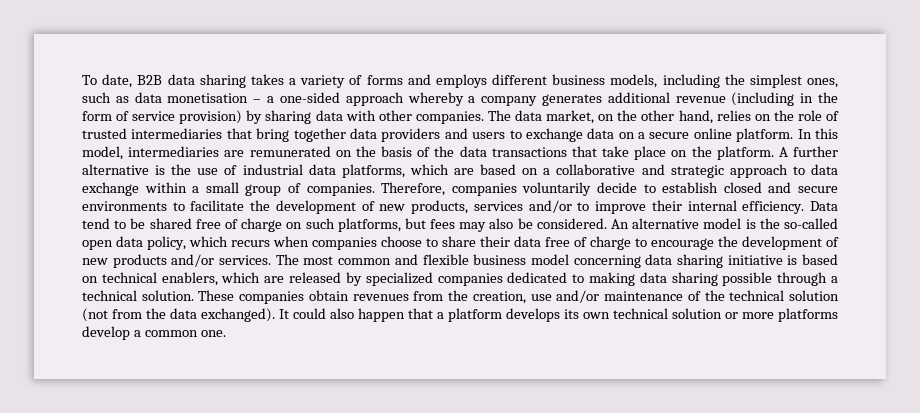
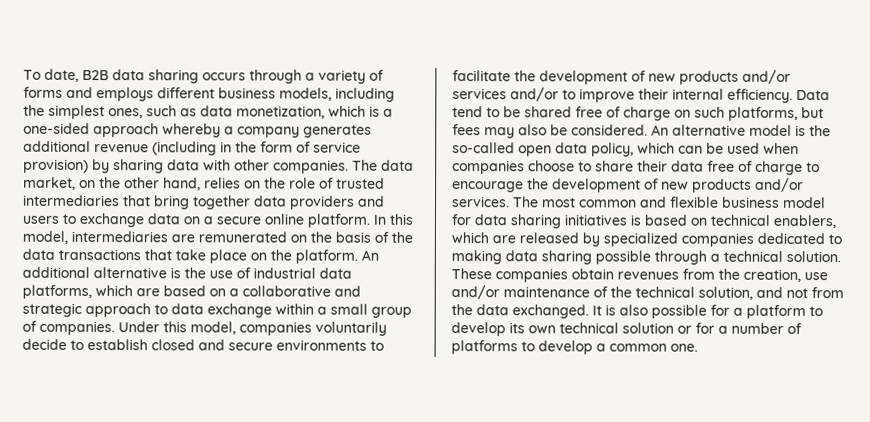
[250,74,284,85] takes -> [202,69,302,84] occurs through
[167,93,262,103] monetisation – -> [236,105,380,119] monetization, which is
[778,146,838,157] A further -> [361,249,379,261] [22,266,90,279] An additional
[381,182,446,196] Therefore, -> [118,321,236,335] Under this model,
[411,200,469,214] products, -> [679,69,791,85] products and/or
[231,240,270,247] recurs -> [678,142,760,154] can be used
[573,254,783,268] concerning data sharing initiative -> [451,214,627,229] for data sharing initiatives
[789,290,840,301] [82,308,560,322] solution (not from the data exchanged). It could also happen that a platform develops -> [698,286,844,300] [451,304,823,320] [451,322,506,337] solution, and not from the data exchanged. It is also possible for a platform to develop
[742,308,838,322] more platforms -> [695,322,802,335] [451,340,535,355] for a number of platforms to

